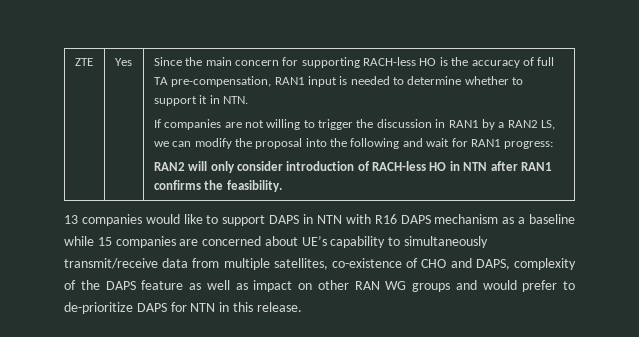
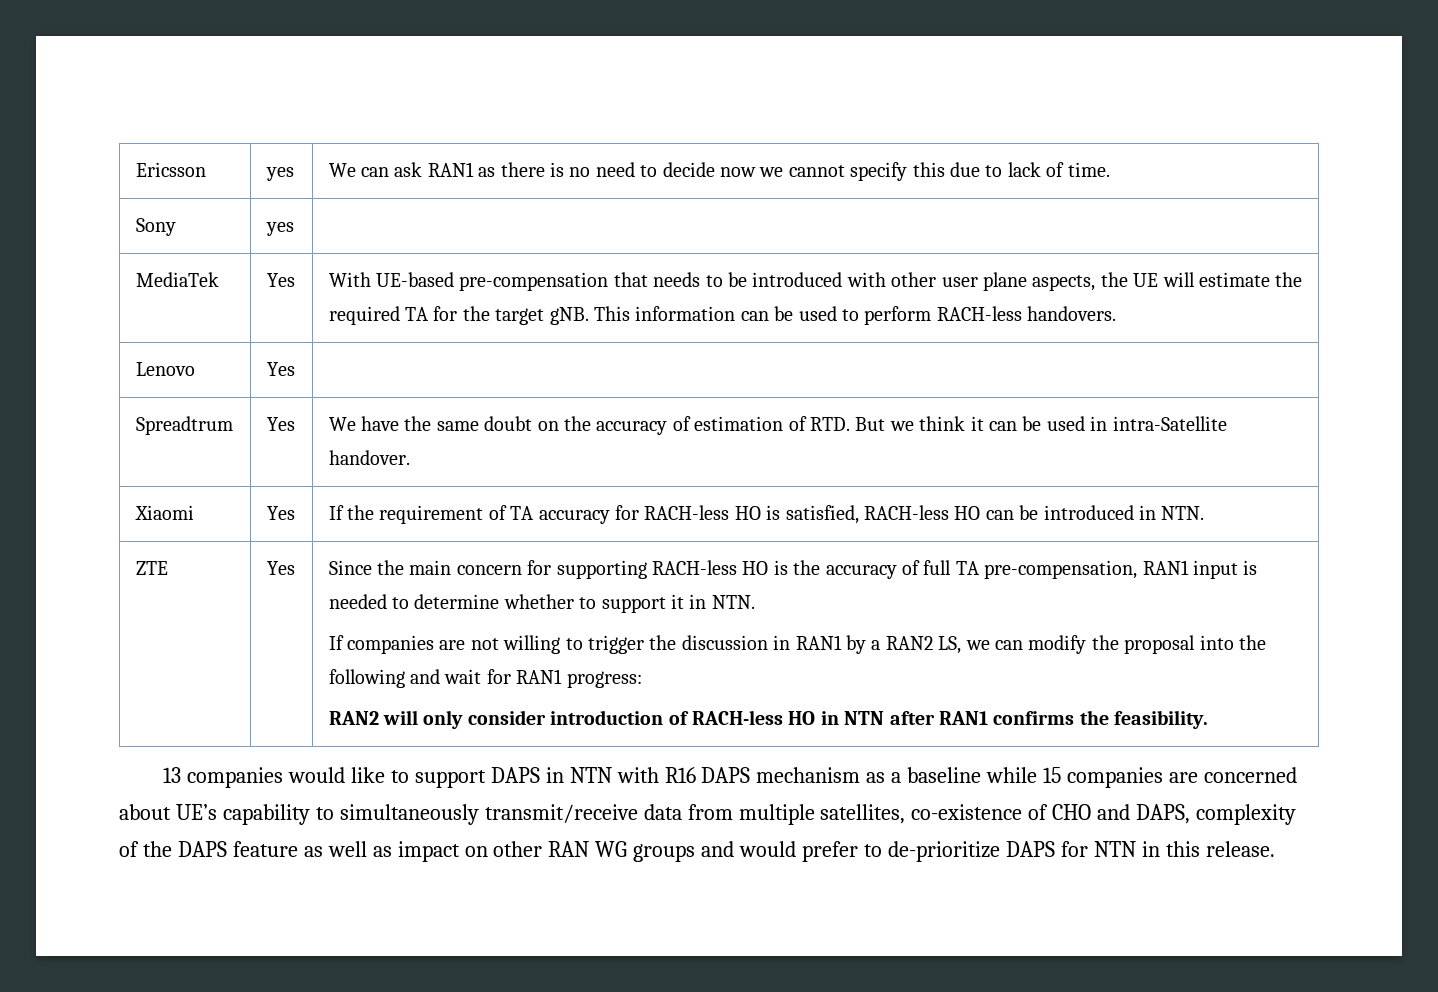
(74, 62) none -> [135,162,206,177] [265,167,294,181] [328,162,1110,181] [135,218,176,236] [265,222,294,236] [135,272,219,287] [266,273,295,287] [328,272,1303,291] [328,306,1117,325] [135,362,195,376] [266,362,295,376] [135,416,233,435] [266,417,295,431] [328,416,1227,435] [328,450,410,465] [134,505,194,520] [266,506,295,520] [328,505,1205,524] Ericsson | yes | We can ask RAN1 as there is no need to decide now we cannot specify this due to lack of time. // Sony | yes | // MediaTek | Yes | With UE-based pre-compensation that needs to be introduced with other user plane aspects, the UE will estimate the required TA for the target gNB. This information can be used to perform RACH-less handovers. // Lenovo | Yes | // Spreadtrum | Yes | We have the same doubt on the accuracy of estimation of RTD. But we think it can be used in intra-Satellite handover. // Xiaomi | Yes | If the requirement of TA accuracy for RACH-less HO is satisfied, RACH-less HO can be introduced in NTN. //

